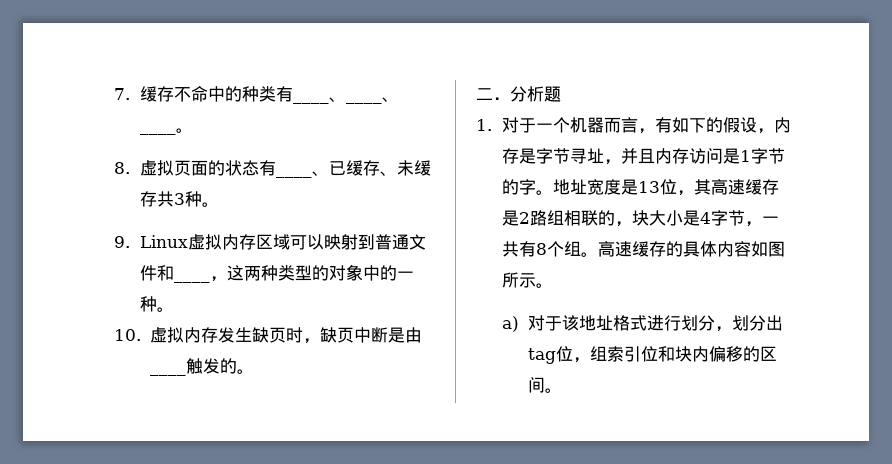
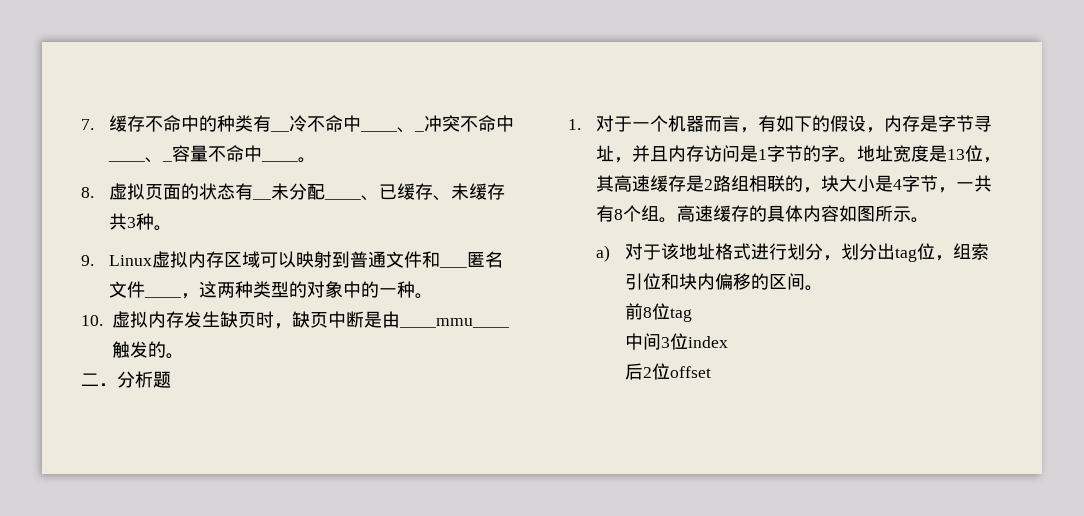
[293,97,400,104] ____、____、 -> [270,115,515,133] [108,145,263,163] __冷不命中____、_冲突不命中____、_容量不命中
(277, 168) none -> [252,183,326,200] __未分配
(175, 273) none -> [439,251,504,268] [109,281,146,298] ___匿名文件
[149,372,186,376] ____ -> [398,318,509,328] ____mmu____
(563, 390) none -> [624,303,692,322] [624,333,728,350] [624,363,711,380] // 前8位tag // 中间3位index // 后2位offset

